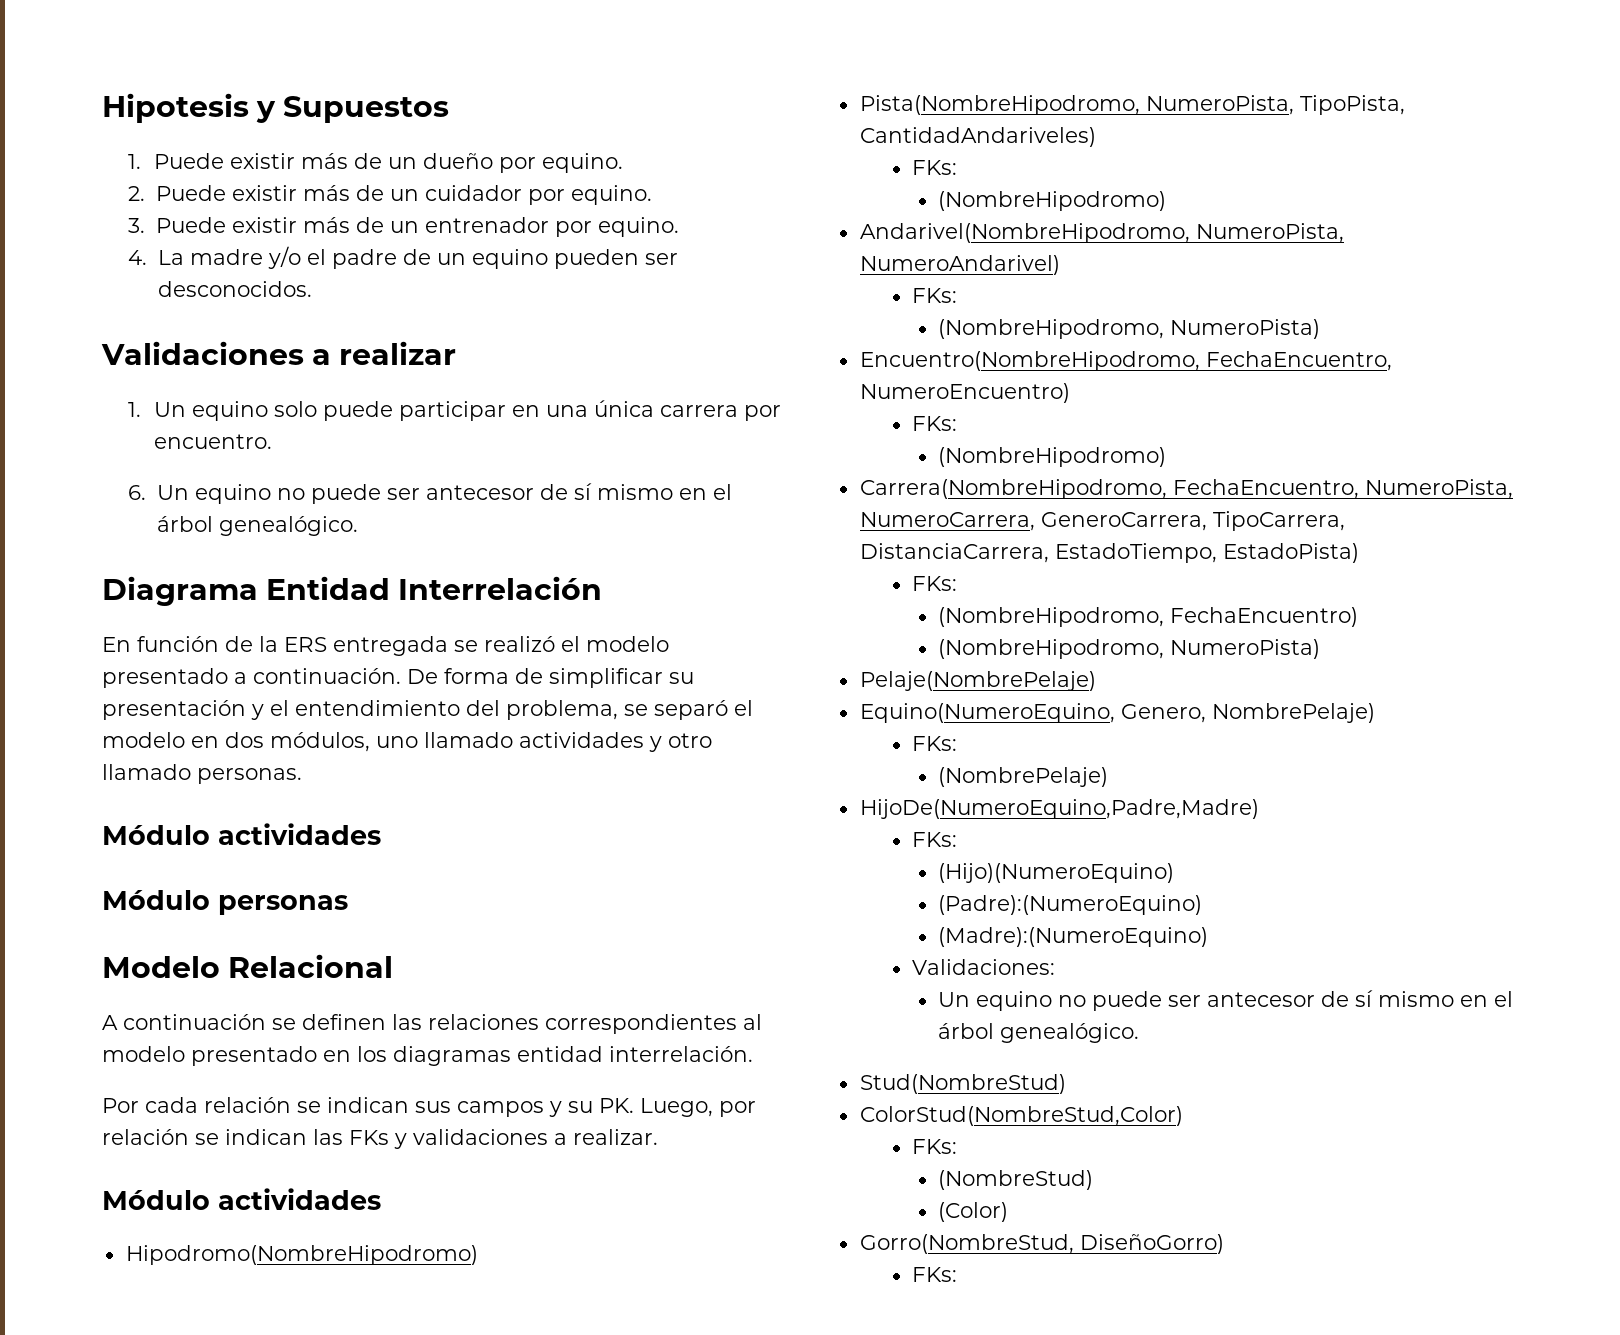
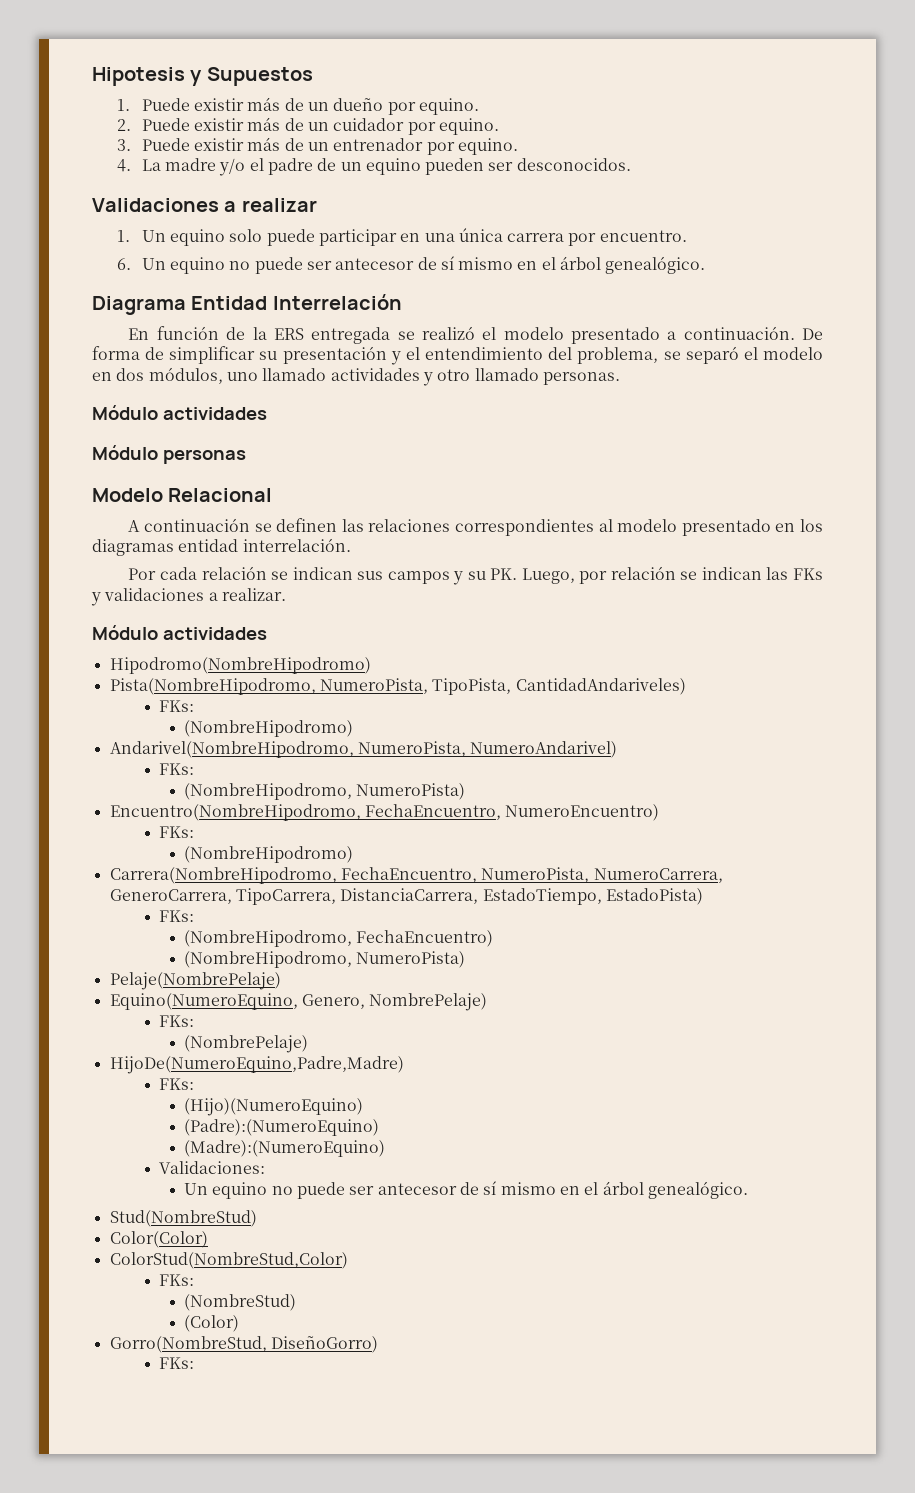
(1066, 1084) none -> [109,1231,208,1248] // Color(Color)

